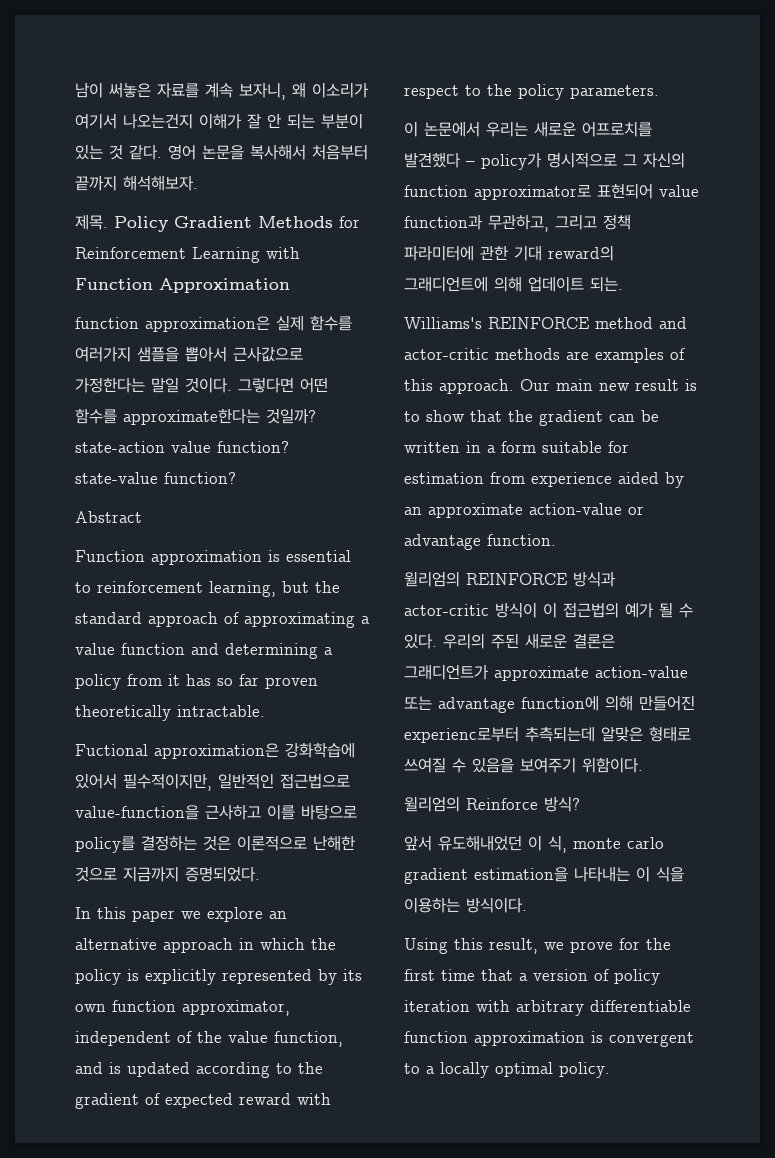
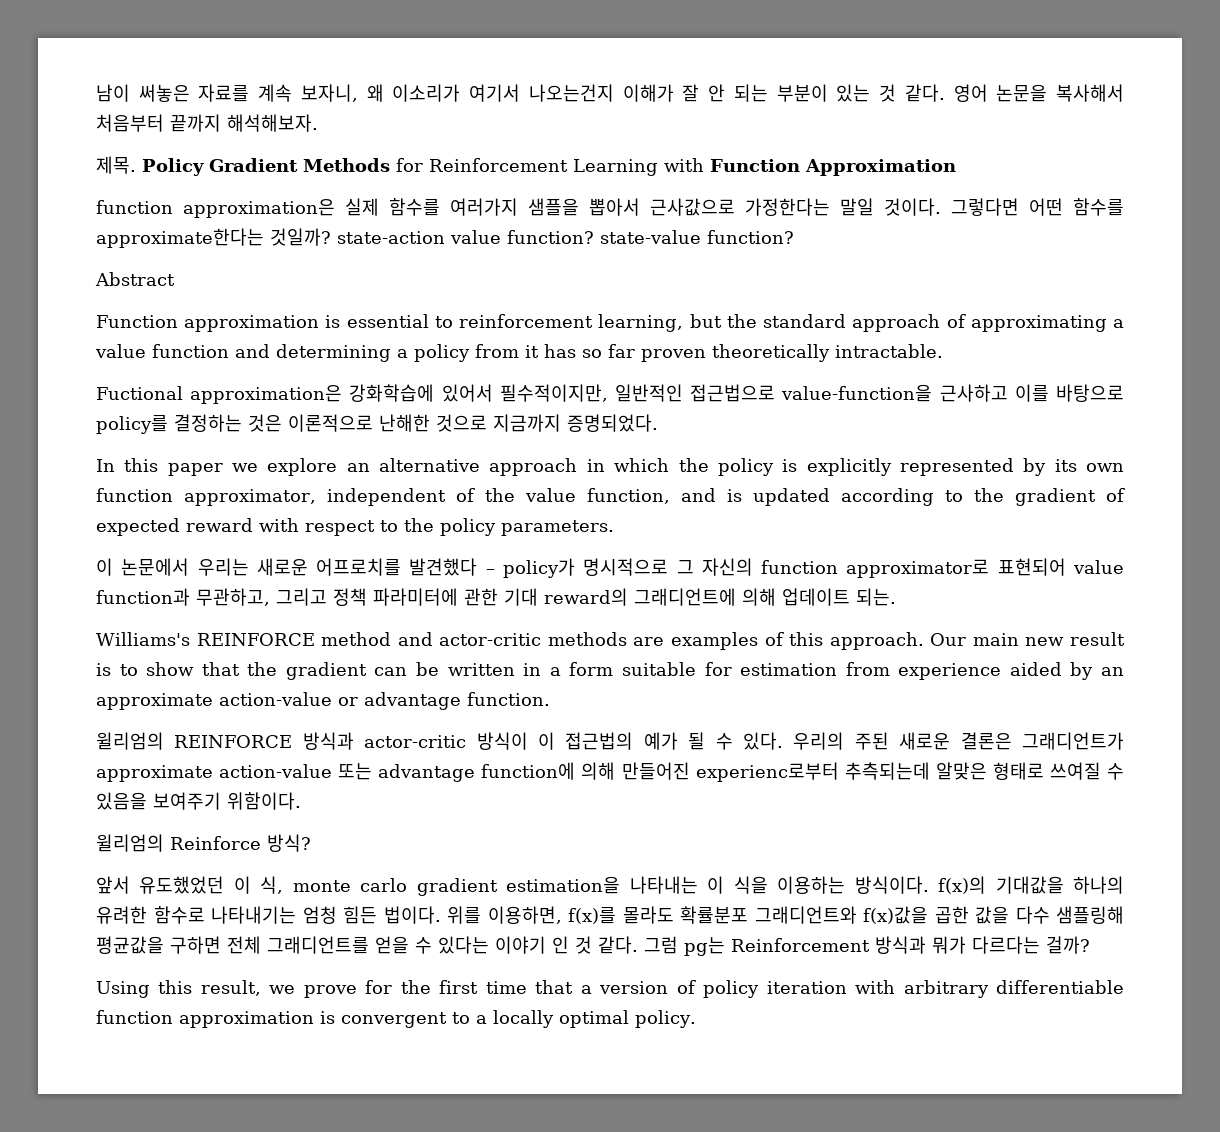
[438,835,522,851] 유도해내었던 -> [139,876,225,894] 유도했었던
(527, 905) none -> [938,876,1125,894] [96,906,1124,924] [96,936,1090,956] f(x)의 기대값을 하나의 유려한 함수로 나타내기는 엄청 힘든 법이다. 위를 이용하면, f(x)를 몰라도 확률분포 그래디언트와 f(x)값을 곱한 값을 다수 샘플링해 평균값을 구하면 전체 그래디언트를 얻을 수 있다는 이야기 인 것 같다. 그럼 pg는 Reinforcement 방식과 뭐가 다르다는 걸까?

